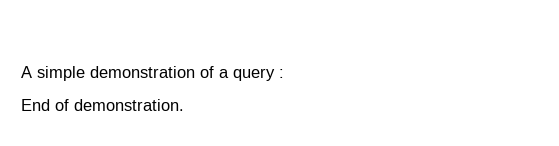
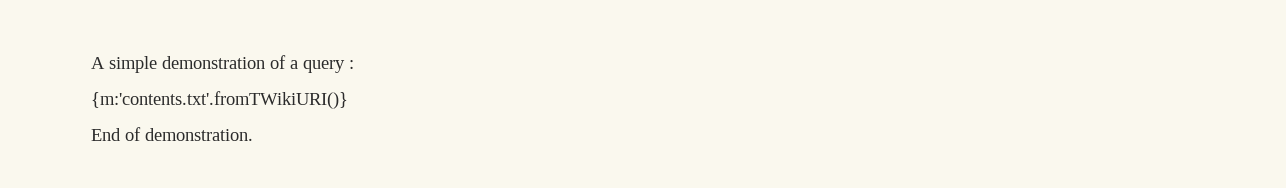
(284, 73) none -> [91,91,348,109] // {m:'contents.txt'.fromTWikiURI()}

